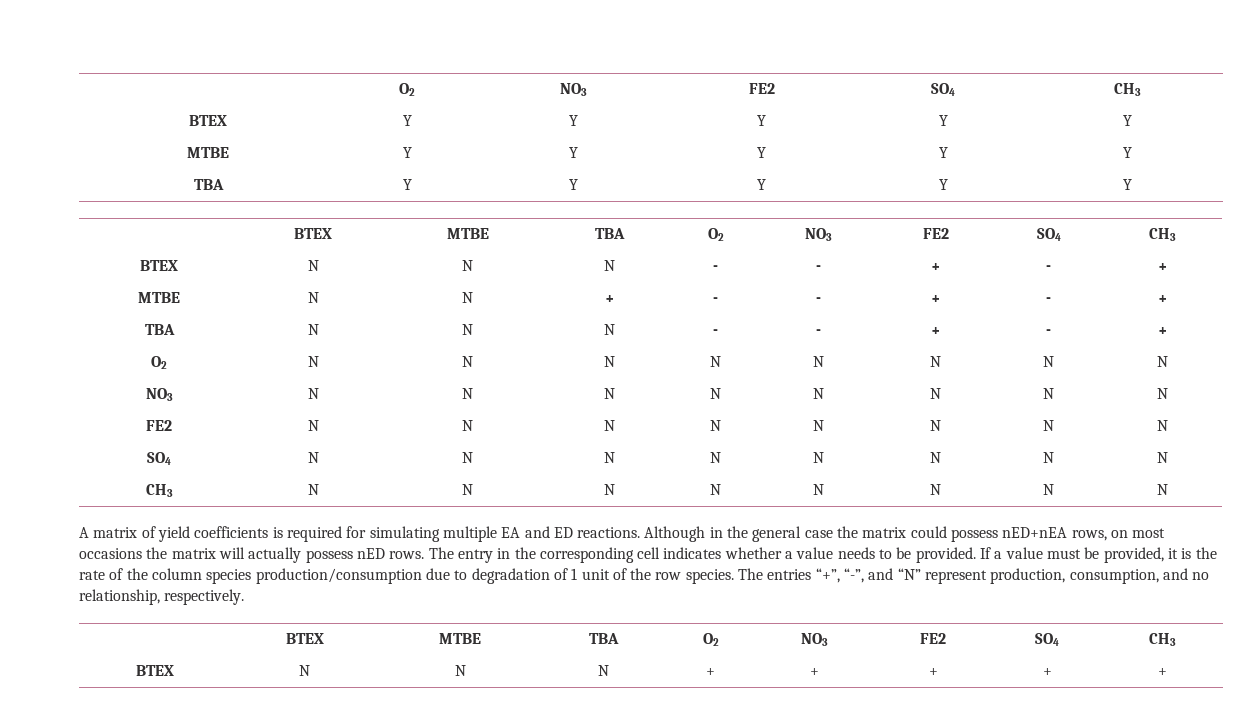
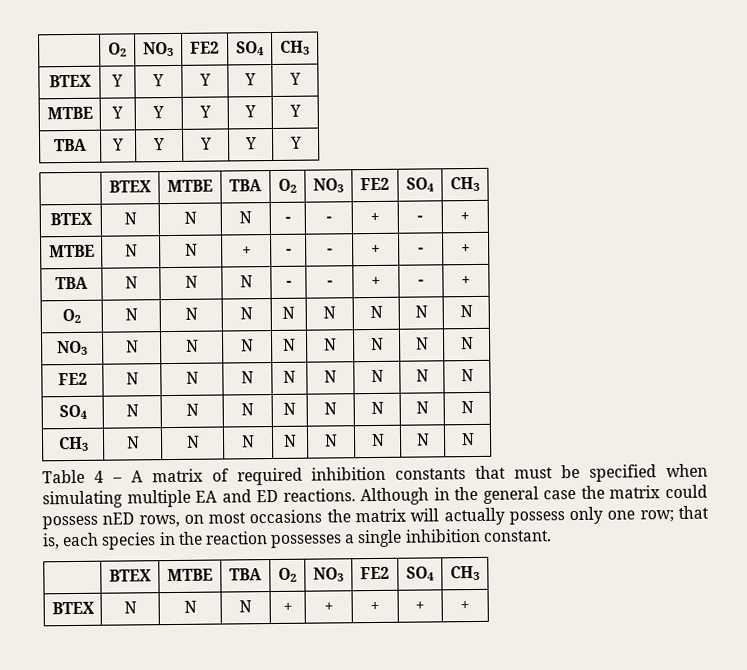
[79,526,367,542] A matrix of yield coefficients is required for -> [42,463,708,486] Table 4 – A matrix of required inhibition constants that must be specified when
[1002,527,1068,538] nED+nEA -> [102,512,135,525] nED
[356,547,1217,563] [79,568,1210,584] [79,589,245,605] nED rows. The entry in the corresponding cell indicates whether a value needs to be provided. If a value must be provided, it is the rate of the column species production/consumption due to degradation of 1 unit of the row species. The entries “+”, “-”, and “N” represent production, consumption, and no relationship, respectively. -> [569,505,710,525] [42,528,552,550] only one row; that is, each species in the reaction possesses a single inhibition constant.

